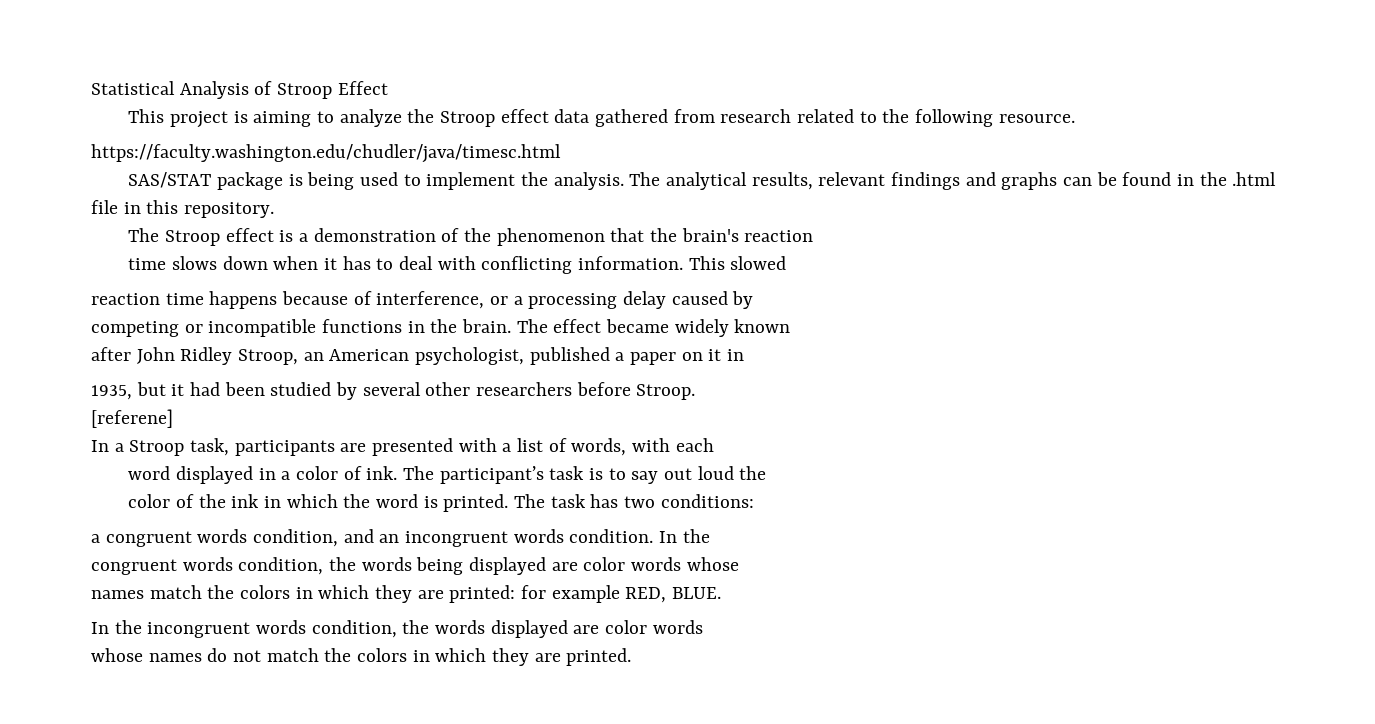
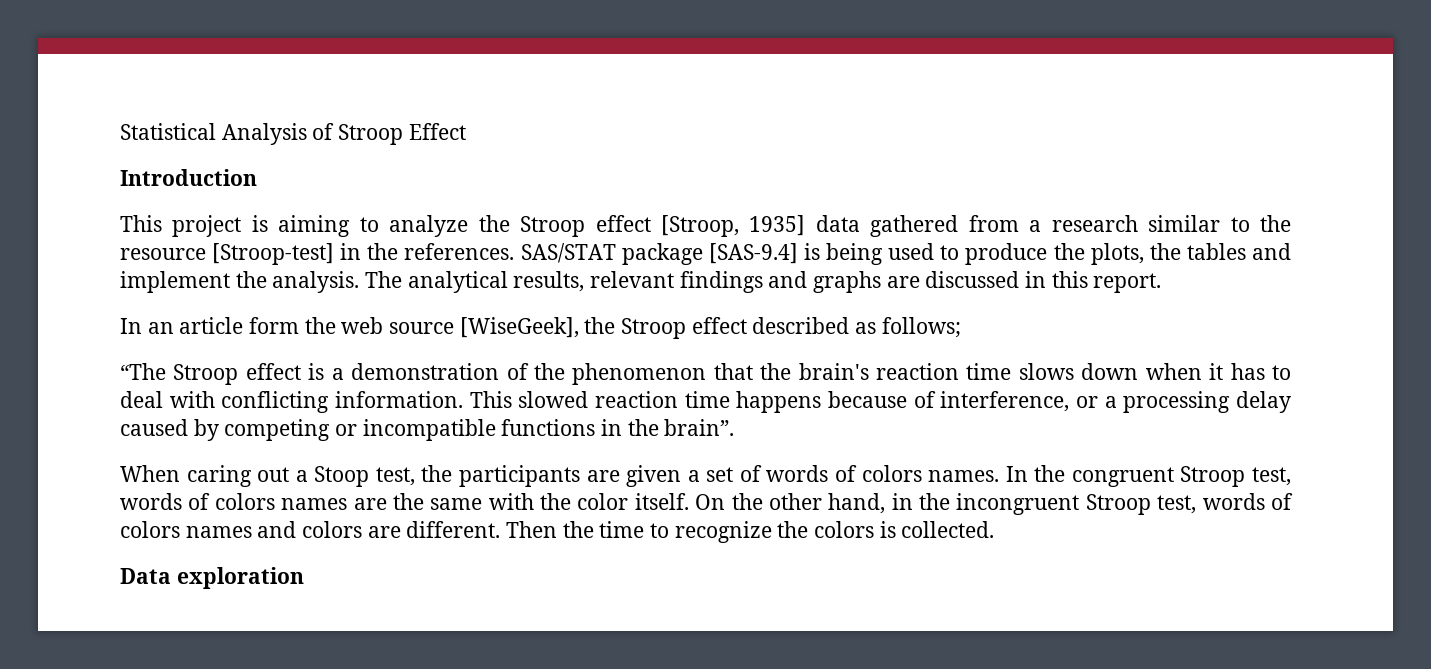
(388, 88) none -> [120,169,257,186] // Introduction
(549, 116) none -> [661,215,806,237] [Stroop, 1935]
[720,109,1075,127] [91,144,561,163] research related to the following resource. // https://faculty.washington.edu/chudler/java/timesc.html // -> [1029,215,1291,232] [120,243,515,265] a research similar to the resource [Stroop-test] in the references.
(283, 181) none -> [708,243,798,264] [SAS-9.4]
(421, 180) none -> [965,243,1291,265] produce the plots, the tables and
[1063,172,1277,186] [91,200,275,218] [128,228,160,242] can be found in the .html file in this repository. // The -> [886,271,1162,293] [120,317,961,339] [120,363,166,380] are discussed in this report. // In an article form the web source [WiseGeek], the Stroop effect described as follows; // “The
(814, 236) // -> (960, 371) none
(787, 263) // -> (589, 399) none
(754, 300) // -> (219, 430) none
[462,319,791,337] [91,347,745,365] [91,382,696,400] [91,409,173,428] [91,438,714,456] [128,466,767,484] [128,494,754,512] [91,529,710,547] [91,557,739,575] [91,585,722,603] [91,620,703,638] [91,648,632,666] brain. The effect became widely known // after John Ridley Stroop, an American psychologist, published a paper on it in // 1935, but it had been studied by several other researchers before Stroop. // [referene] // In a Stroop task, participants are presented with a list of words, with each // word displayed in a color of ink. The participant’s task is to say out loud the // color of the ink in which the word is printed. The task has two conditions: // a congruent words condition, and an incongruent words condition. In the // congruent words condition, the words being displayed are color words whose // names match the colors in which they are printed: for example RED, BLUE. // In the incongruent words condition, the words displayed are color words // whose names do not match the colors in which they are printed. -> [664,419,735,436] [120,465,1291,487] [120,493,1293,515] [120,521,995,543] [120,567,304,589] brain”. // When caring out a Stoop test, the participants are given a set of words of colors names. In the congruent Stroop test, words of colors names are the same with the color itself. On the other hand, in the incongruent Stroop test, words of colors names and colors are different. Then the time to recognize the colors is collected. // Data exploration

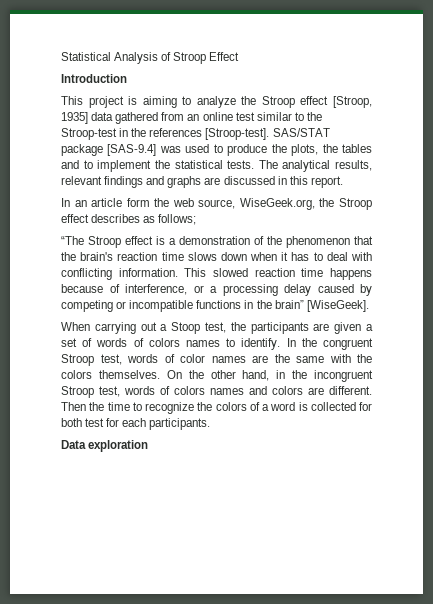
[1029,215,1291,232] [120,243,515,265] a research similar to the resource [Stroop-test] in the references. -> [187,112,322,121] [61,128,270,140] an online test similar to the Stroop-test in the references [Stroop-test].
[803,243,884,265] is being -> [159,146,181,153] was
(1291, 251) none -> [83,160,93,169] to
[272,271,360,293] analysis. -> [174,160,255,169] statistical tests.
[389,317,850,339] source [WiseGeek], the Stroop effect described -> [198,198,372,210] [61,214,141,223] source, WiseGeek.org, the Stroop effect describes
[664,419,735,436] brain”. -> [274,300,369,312] brain” [WiseGeek].
[186,465,252,487] caring -> [94,322,136,334] carrying
[928,470,1000,482] names. -> [186,338,281,350] names to identify.
[214,493,275,510] colors -> [180,354,205,363] color
[577,493,689,510] color itself. -> [61,370,160,379] colors themselves.
[879,521,995,538] is collected. -> [249,402,372,411] [61,418,211,430] of a word is collected for both test for each participants.

